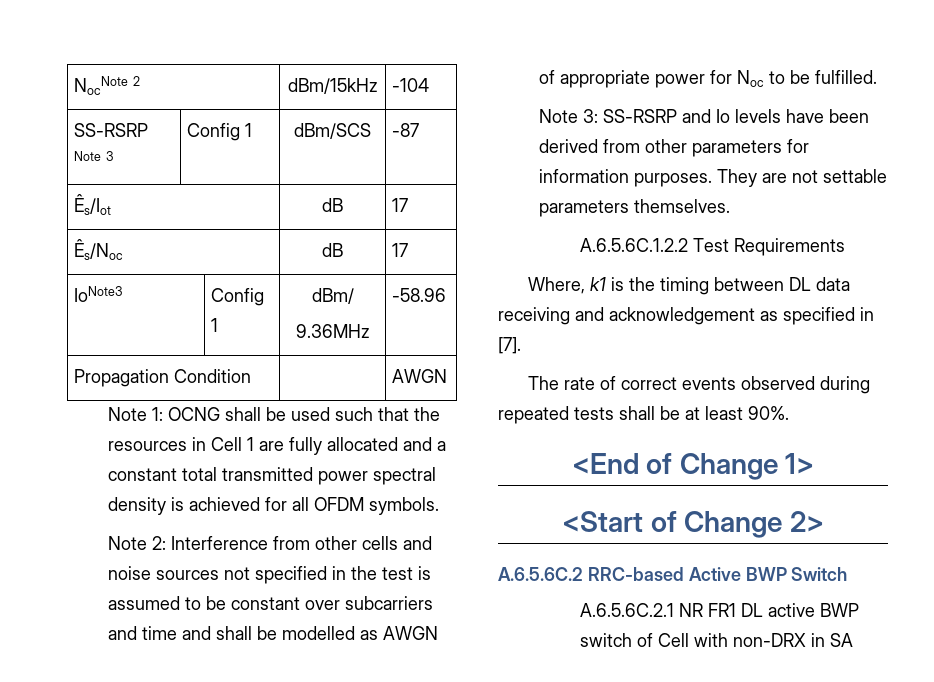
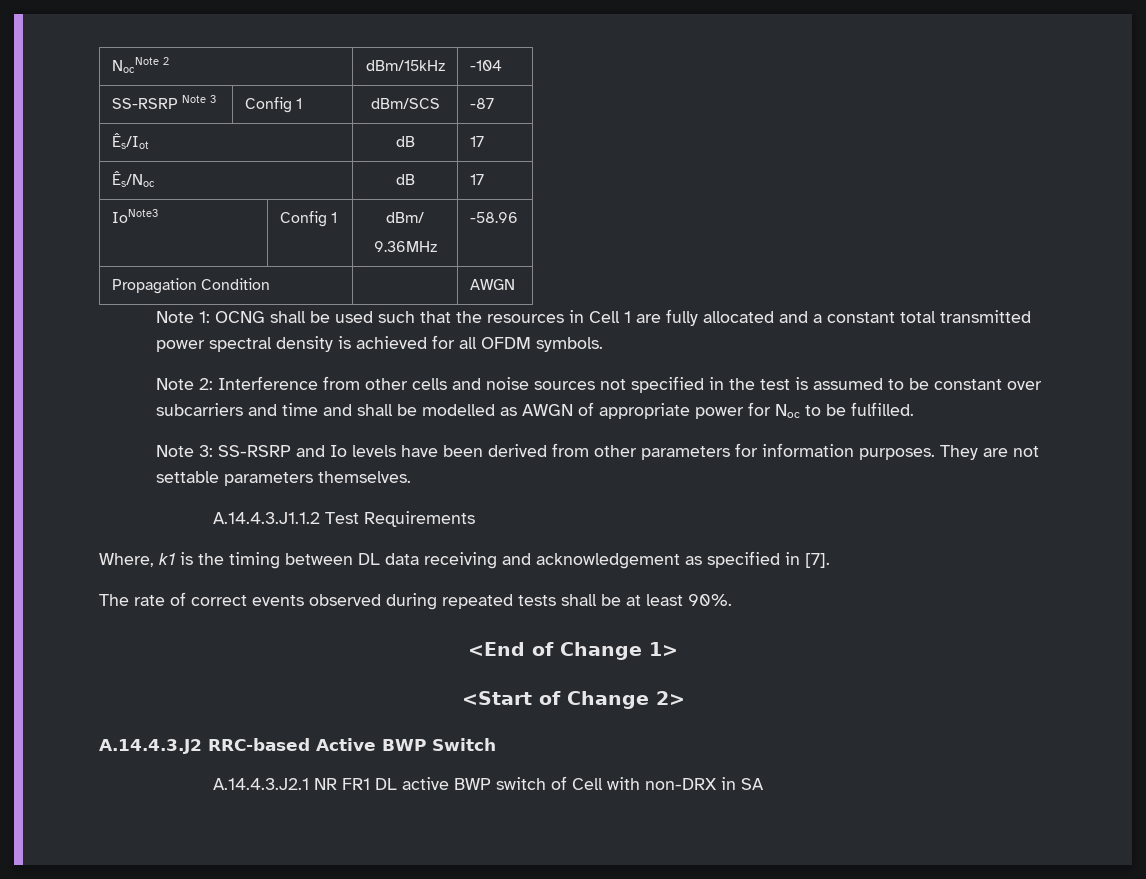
[580,238,689,252] A.6.5.6C.1.2.2 -> [212,512,320,524] A.14.4.3.J1.1.2
[498,567,583,581] A.6.5.6C.2 -> [99,739,202,754] A.14.4.3.J2
[580,603,675,617] A.6.5.6C.2.1 -> [212,778,309,790] A.14.4.3.J2.1

